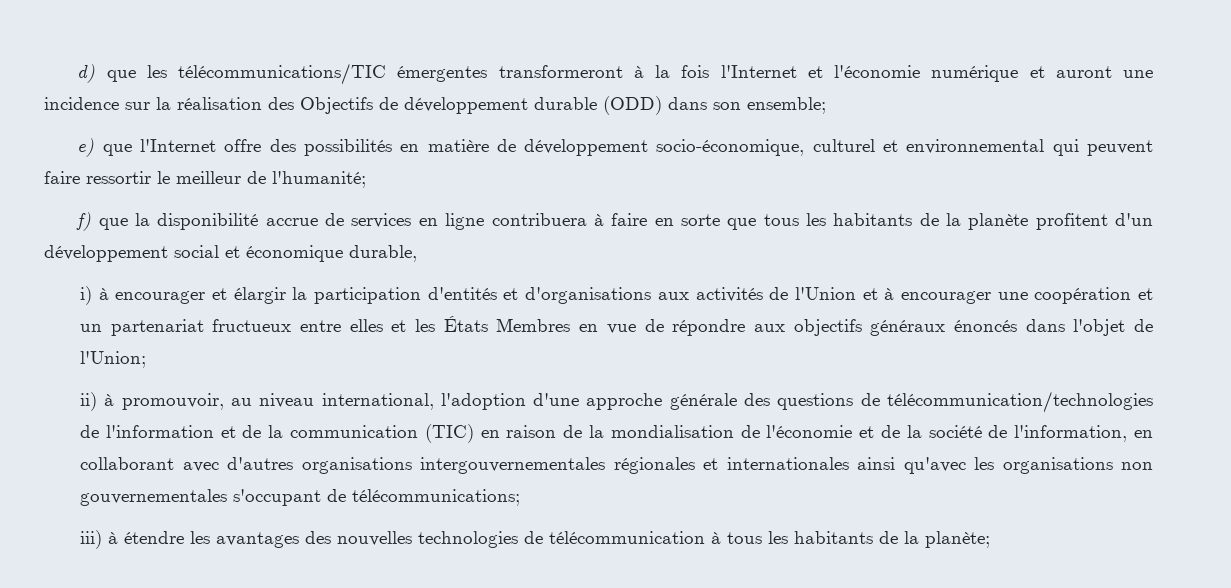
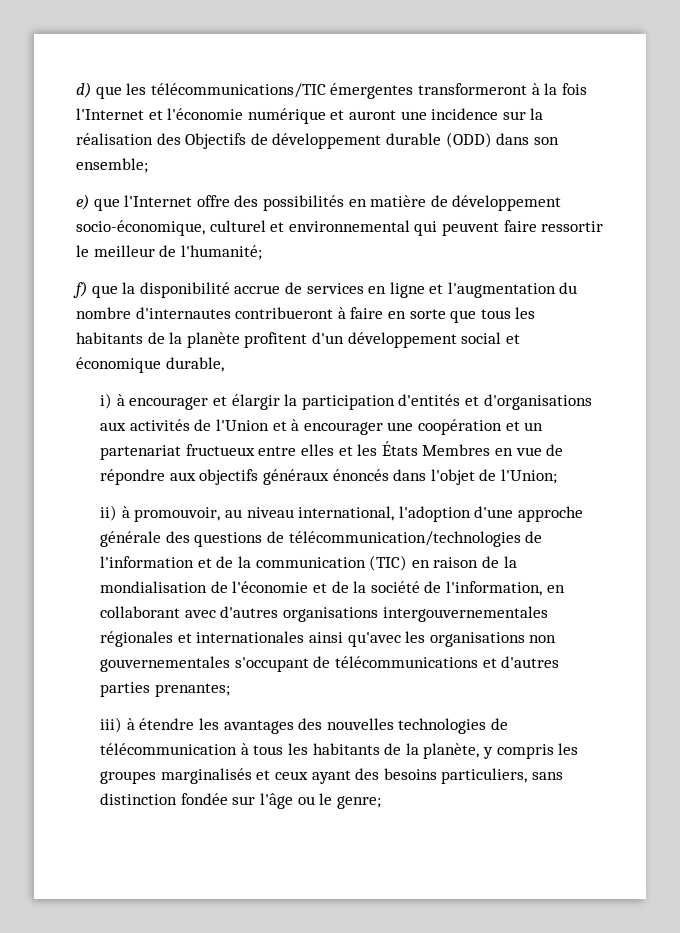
[491,213,587,226] contribuera -> [429,282,578,298] [76,307,334,319] et l'augmentation du nombre d'internautes contribueront
[352,489,521,506] télécommunications; -> [335,656,560,668] [100,682,230,697] télécommunications et d'autres parties prenantes;
[925,531,991,548] planète; -> [423,743,579,759] [100,768,564,784] [100,793,381,809] planète, y compris les groupes marginalisés et ceux ayant des besoins particuliers, sans distinction fondée sur l'âge ou le genre;

